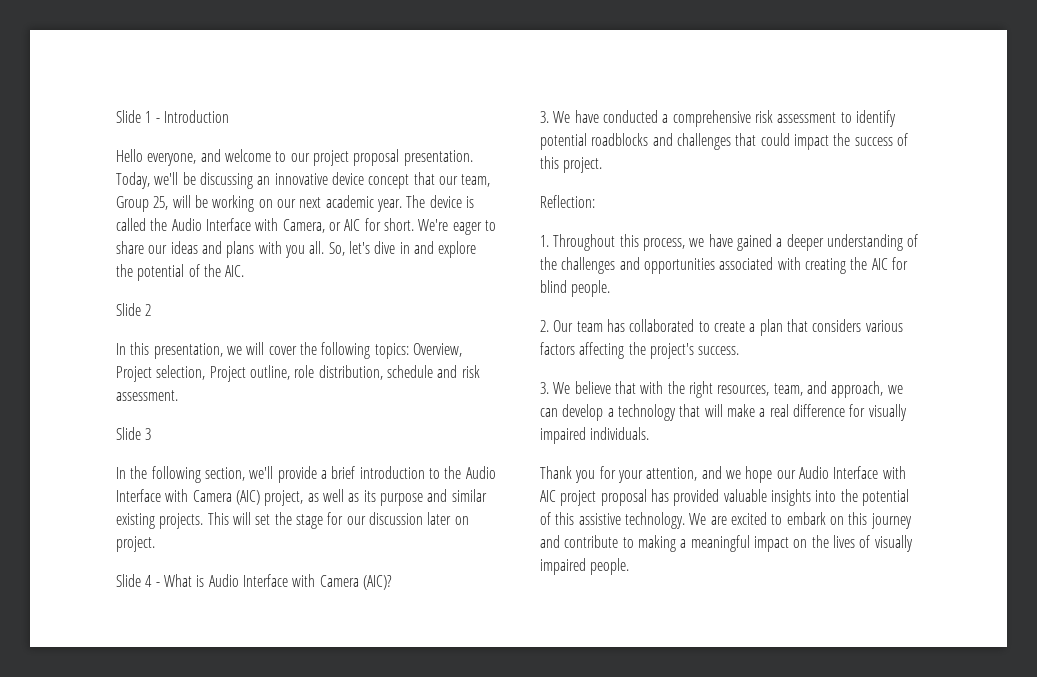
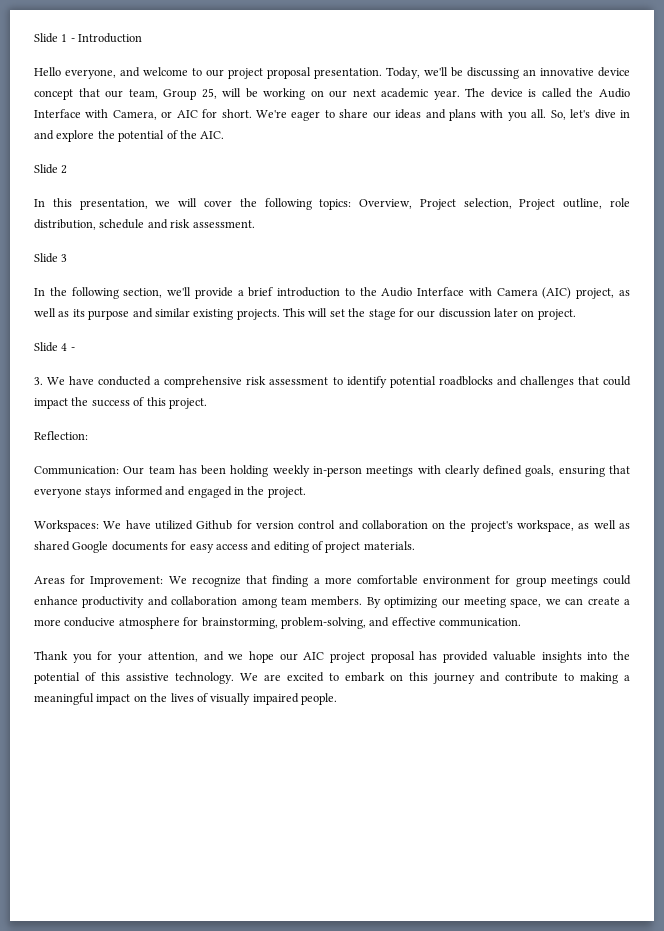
[163,574,392,590] What is Audio Interface with Camera (AIC)? -> (75, 349) none
[540,234,919,251] [540,257,908,274] [540,280,611,297] [540,319,903,336] [540,342,740,359] [540,381,903,398] [540,404,907,421] [540,427,650,444] 1. Throughout this process, we have gained a deeper understanding of the challenges and opportunities associated with creating the AIC for blind people. // 2. Our team has collaborated to create a plan that considers various factors affecting the project's success. // 3. We believe that with the right resources, team, and approach, we can develop a technology that will make a real difference for visually impaired individuals. -> [34,465,630,477] [34,486,306,498] [34,520,630,532] [34,541,415,553] [34,575,631,587] [34,596,630,608] [34,617,521,629] Communication: Our team has been holding weekly in-person meetings with clearly defined goals, ensuring that everyone stays informed and engaged in the project. // Workspaces: We have utilized Github for version control and collaboration on the project's workspace, as well as shared Google documents for easy access and editing of project materials. // Areas for Improvement: We recognize that finding a more comfortable environment for group meetings could enhance productivity and collaboration among team members. By optimizing our meeting space, we can create a more conducive atmosphere for brainstorming, problem-solving, and effective communication.
[798,466,906,479] Audio Interface with -> (298, 657) none

